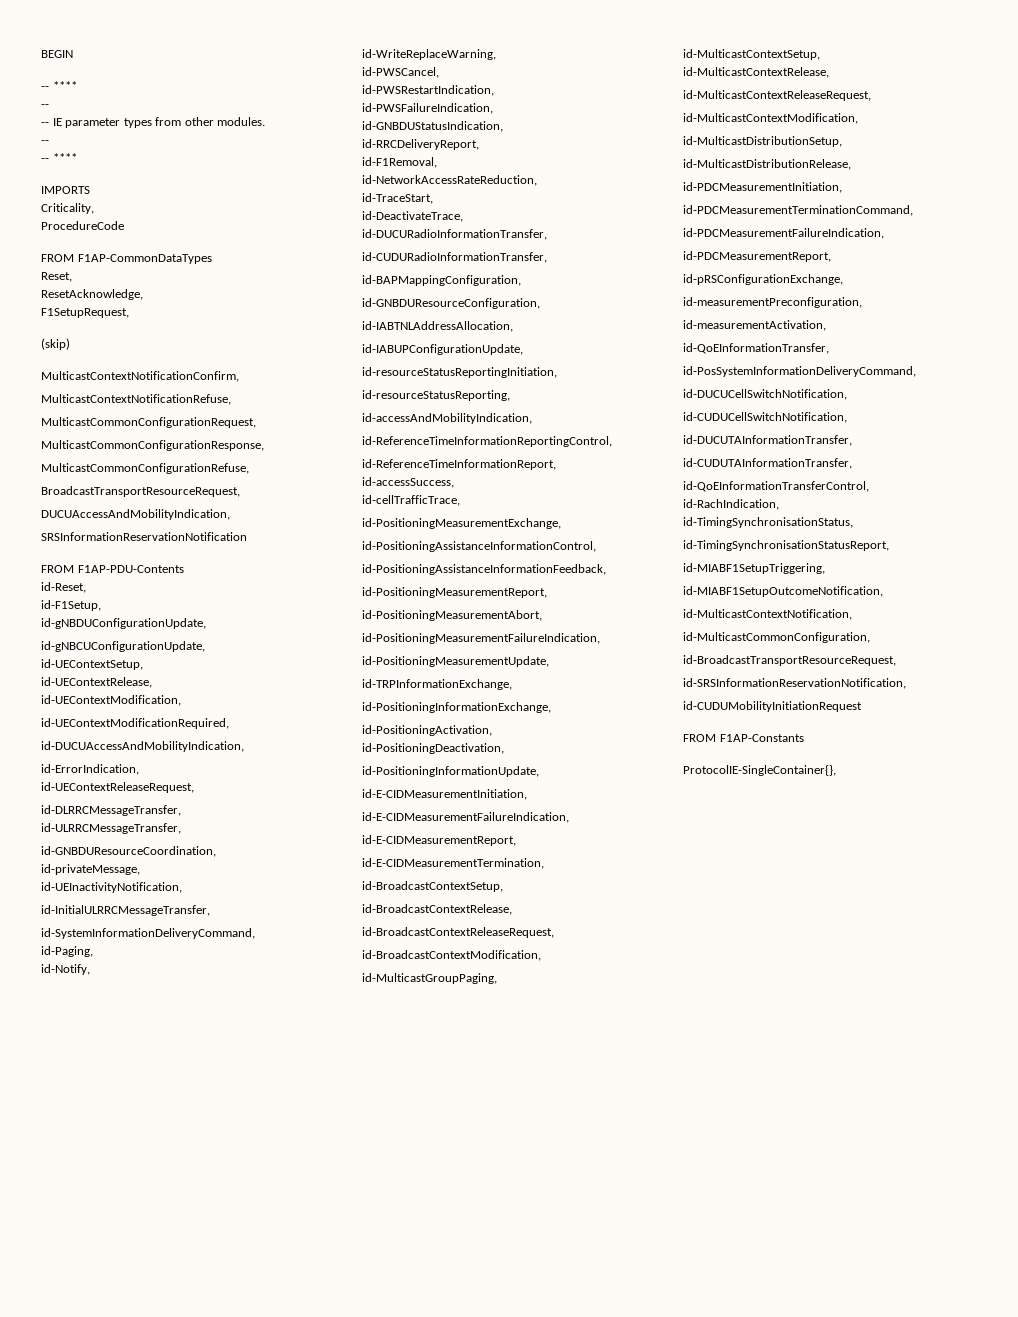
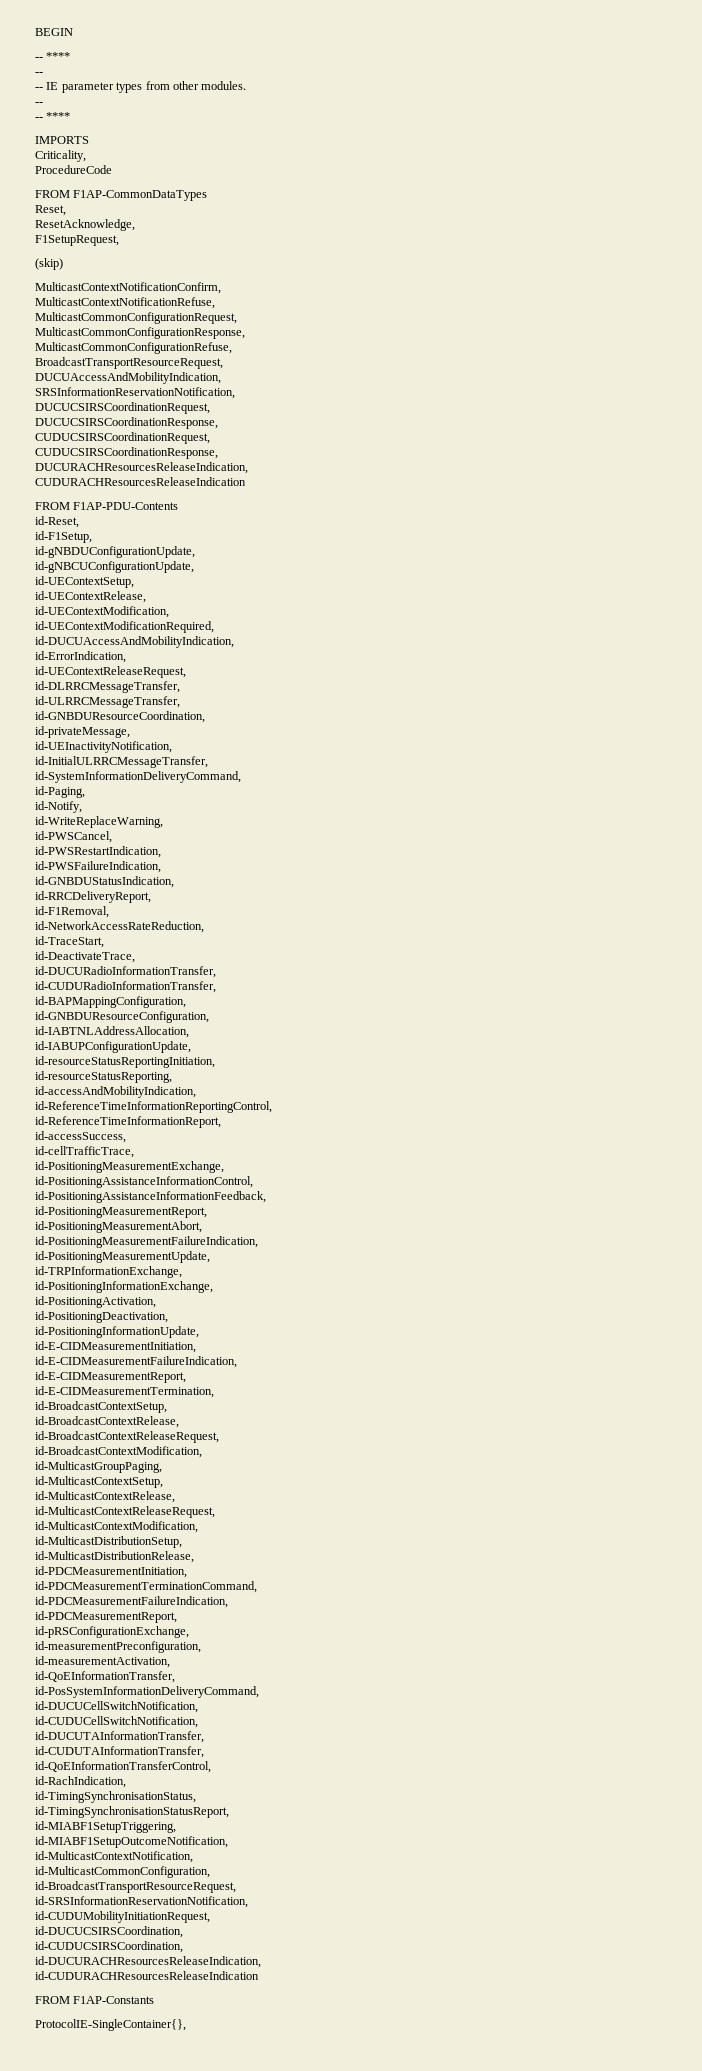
[41,532,247,541] SRSInformationReservationNotification -> [35,387,235,399] [35,402,210,414] [35,417,218,429] [35,432,210,444] [35,447,218,459] [35,462,248,474] [35,477,246,486] SRSInformationReservationNotification, // DUCUCSIRSCoordinationRequest, // DUCUCSIRSCoordinationResponse, // CUDUCSIRSCoordinationRequest, // CUDUCSIRSCoordinationResponse, // DUCURACHResourcesReleaseIndication, // CUDURACHResourcesReleaseIndication
[683,701,862,712] id-CUDUMobilityInitiationRequest -> [35,1911,210,1923] [35,1926,183,1938] [35,1941,183,1953] [35,1956,261,1968] [35,1971,259,1980] id-CUDUMobilityInitiationRequest, // id-DUCUCSIRSCoordination, // id-CUDUCSIRSCoordination, // id-DUCURACHResourcesReleaseIndication, // id-CUDURACHResourcesReleaseIndication

